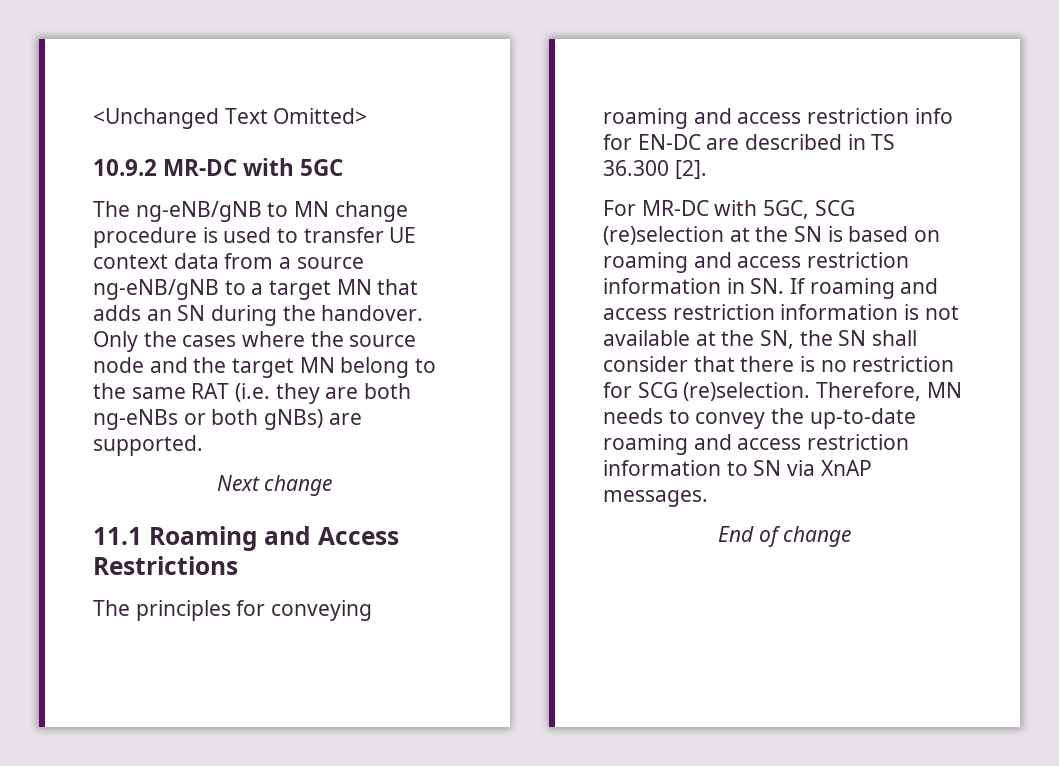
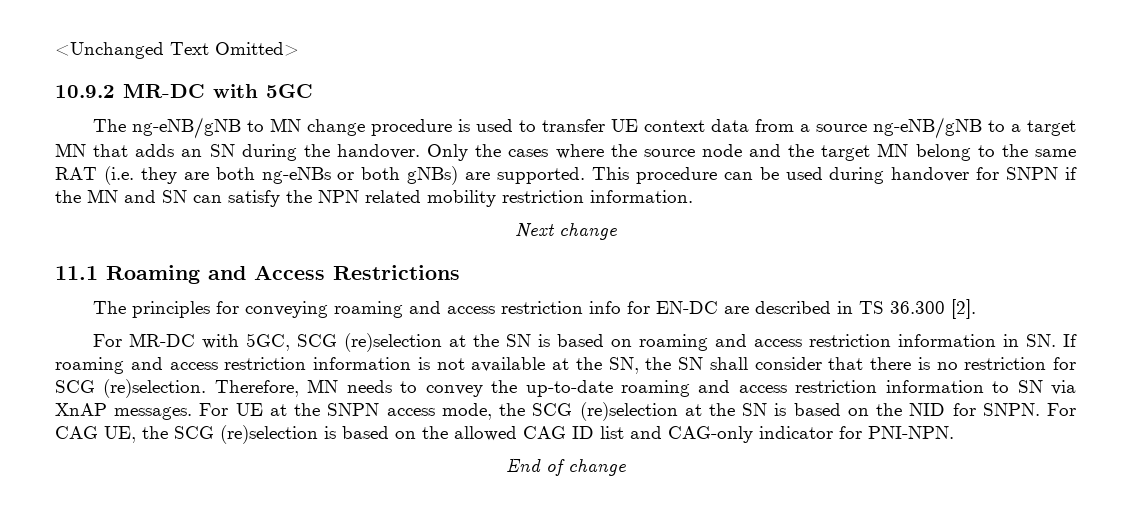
(203, 445) none -> [591,167,1077,184] [55,189,693,207] This procedure can be used during handover for SNPN if the MN and SN can satisfy the NPN related mobility restriction information.
(708, 498) none -> [199,402,1077,421] [55,425,954,444] For UE at the SNPN access mode, the SCG (re)selection at the SN is based on the NID for SNPN. For CAG UE, the SCG (re)selection is based on the allowed CAG ID list and CAG-only indicator for PNI-NPN.

